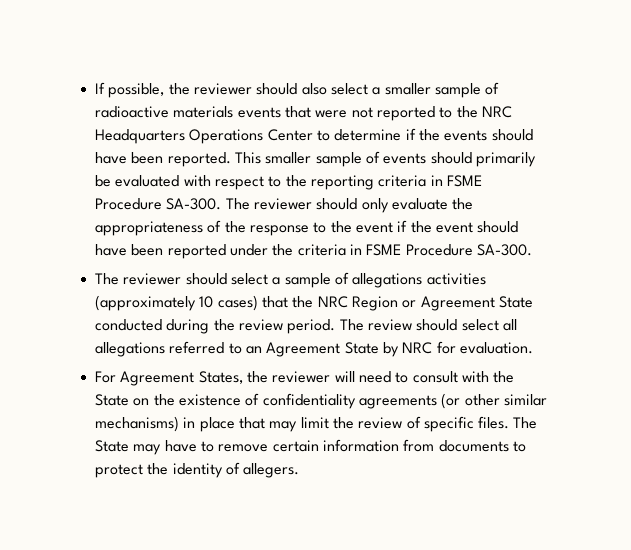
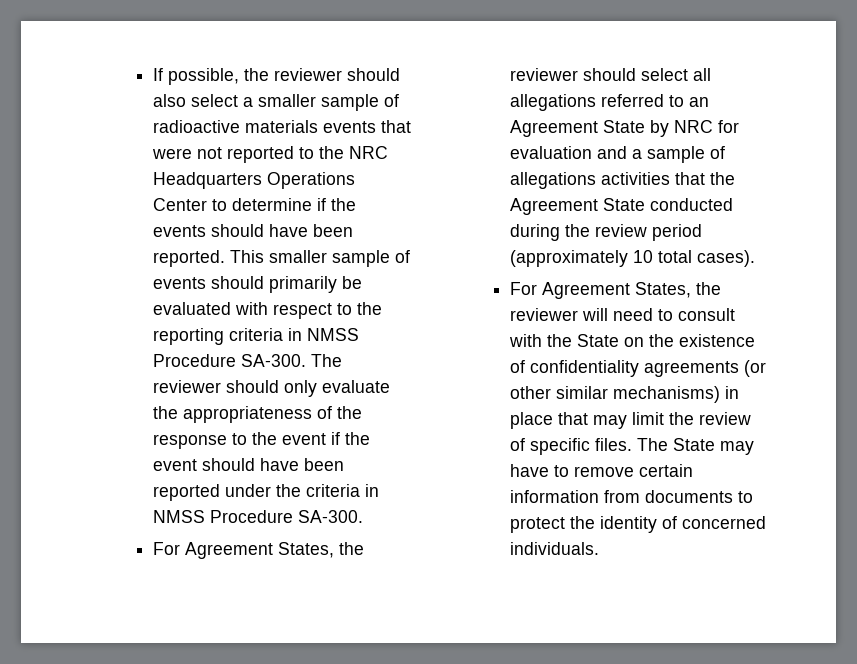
[446,175,482,187] FSME -> [306,328,359,341] NMSS
[366,244,402,256] FSME -> [152,510,205,523] NMSS
[94,272,486,288] [94,295,533,311] [94,319,412,334] The reviewer should select a sample of allegations activities (approximately 10 cases) that the NRC Region or Agreement State conducted during the review period. The review -> [152,542,364,559] [509,68,578,81] For Agreement States, the reviewer
[459,342,533,354] evaluation. -> [509,146,725,163] [509,172,735,189] [509,198,733,215] [509,224,702,241] [509,250,755,267] evaluation and a sample of allegations activities that the Agreement State conducted during the review period (approximately 10 total cases).
[243,463,300,478] allegers. -> [681,516,766,529] [509,542,599,555] concerned individuals.

